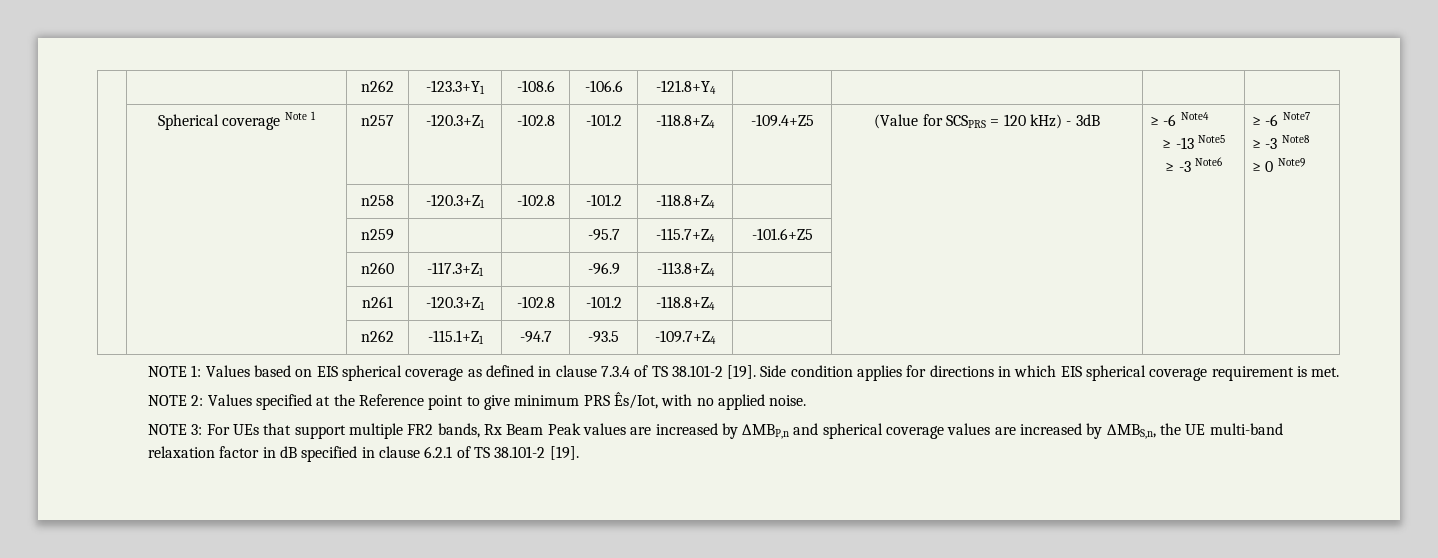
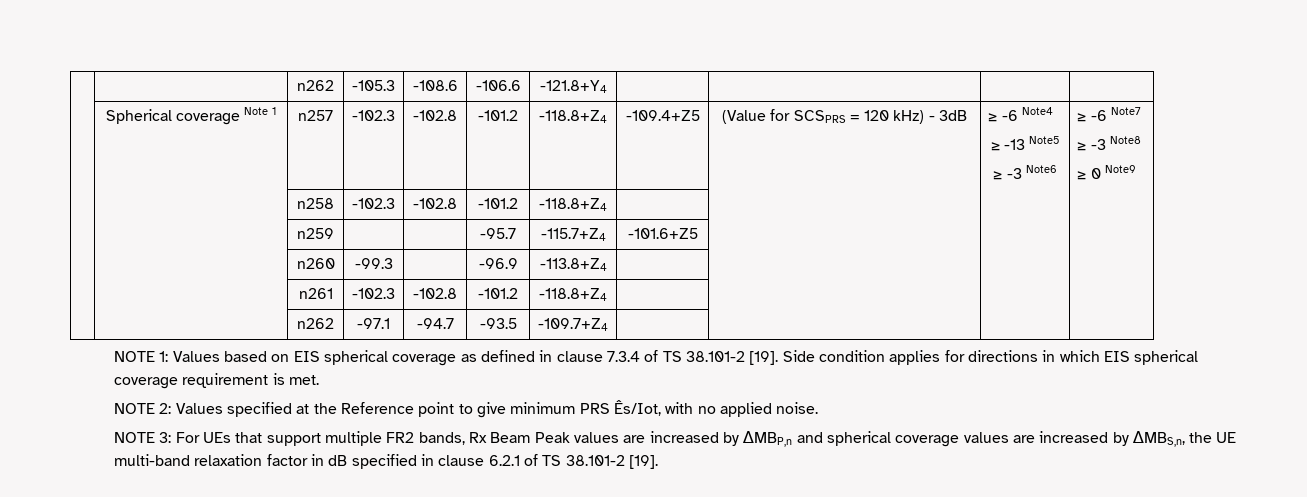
[361,80,394,92] [426,80,485,94] | | n262 | -123.3+Y1 -> [297,80,334,91] [352,80,395,91] | | n262 | -105.3
[426,114,485,128] -120.3+Z1 -> [352,110,395,121] -102.3
[426,194,485,208] -120.3+Z1 -> [352,198,395,209] -102.3
[427,262,484,276] -117.3+Z1 -> [354,258,393,269] -99.3
[426,296,485,310] -120.3+Z1 -> [352,288,395,299] -102.3
[427,330,484,344] -115.1+Z1 -> [357,318,390,329] -97.1

